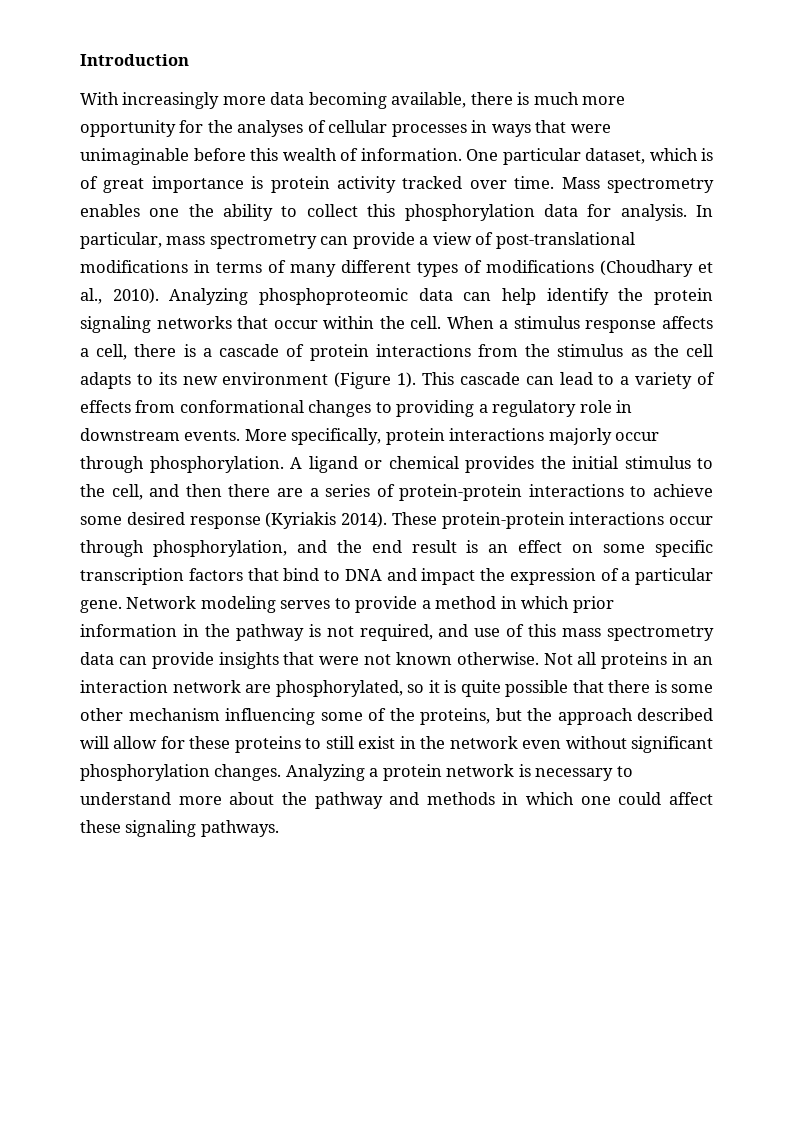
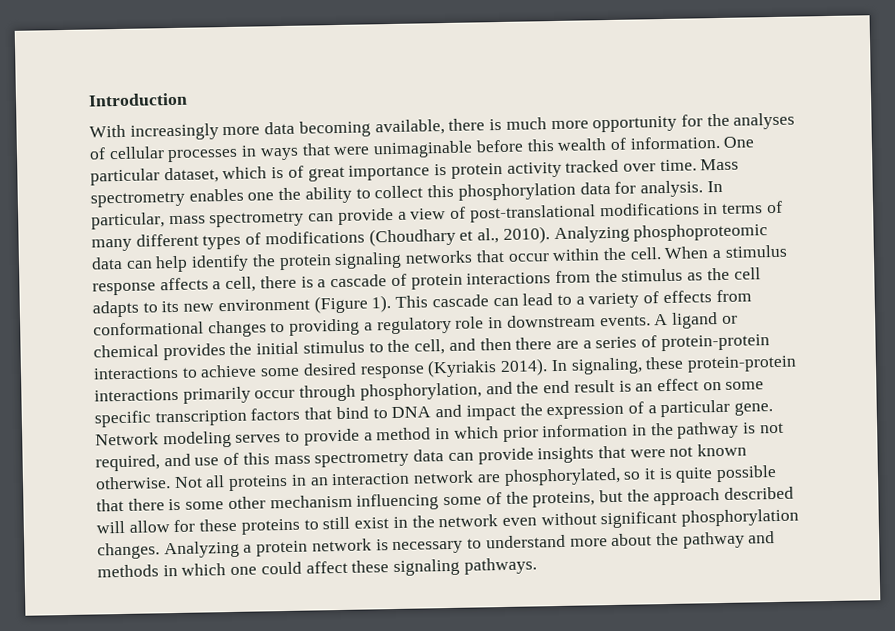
[244,428,660,445] [80,456,284,473] More specifically, protein interactions majorly occur through phosphorylation. -> (651, 321) none
[391,512,665,529] These protein-protein interactions -> [550,355,797,375] [94,386,251,404] In signaling, these protein-protein interactions primarily

